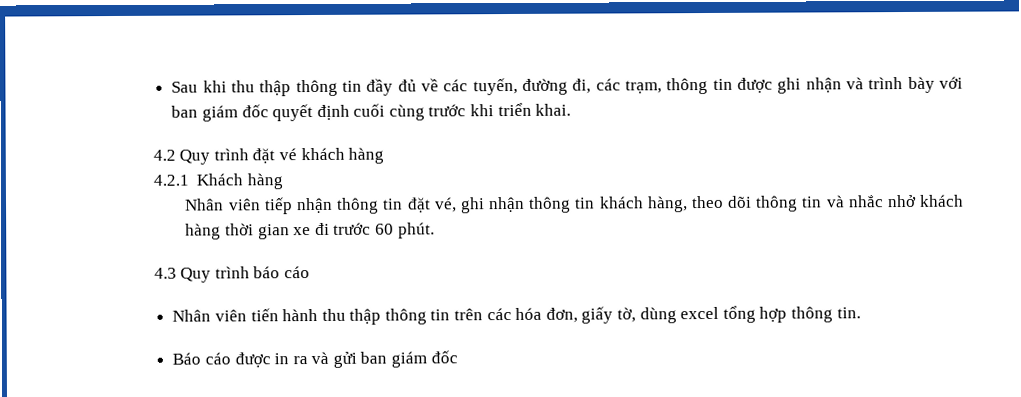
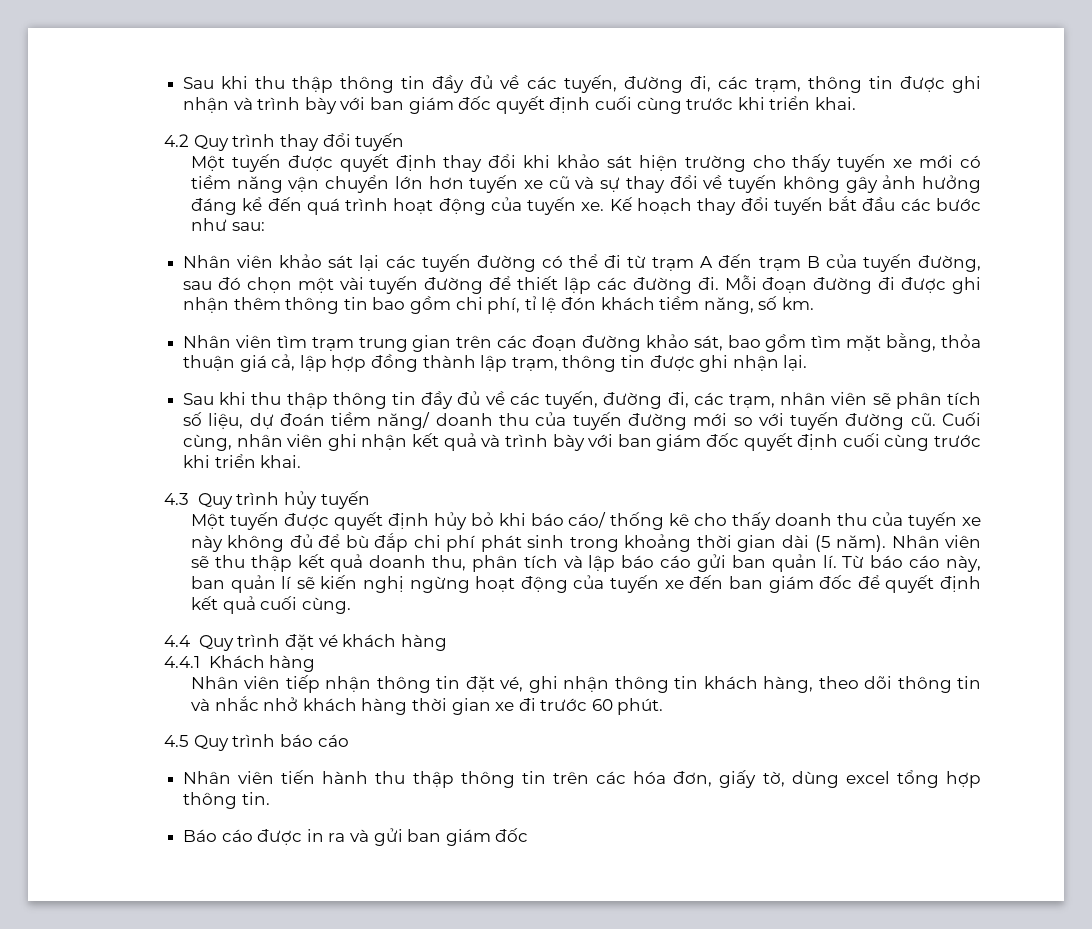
(249, 154) none -> [280,133,405,151] [190,154,981,172] [190,175,982,193] [190,196,982,215] [190,218,265,231] [183,254,982,272] [183,275,981,294] [183,296,814,314] [183,333,981,352] [183,354,808,372] [183,391,981,409] [183,412,981,430] [183,433,982,451] [183,454,302,468] [164,491,370,509] [190,512,981,530] [190,533,981,552] [190,554,981,572] [190,575,982,593] [190,596,351,614] [164,634,281,651] thay đổi tuyến // Một tuyến được quyết định thay đổi khi khảo sát hiện trường cho thấy tuyến xe mới có tiềm năng vận chuyển lớn hơn tuyến xe cũ và sự thay đổi về tuyến không gây ảnh hưởng đáng kể đến quá trình hoạt động của tuyến xe. Kế hoạch thay đổi tuyến bắt đầu các bước như sau: // Nhân viên khảo sát lại các tuyến đường có thể đi từ trạm A đến trạm B của tuyến đường, sau đó chọn một vài tuyến đường để thiết lập các đường đi. Mỗi đoạn đường đi được ghi nhận thêm thông tin bao gồm chi phí, tỉ lệ đón khách tiềm năng, số km. // Nhân viên tìm trạm trung gian trên các đoạn đường khảo sát, bao gồm tìm mặt bằng, thỏa thuận giá cả, lập hợp đồng thành lập trạm, thông tin được ghi nhận lại. // Sau khi thu thập thông tin đầy đủ về các tuyến, đường đi, các trạm, nhân viên sẽ phân tích số liệu, dự đoán tiềm năng/ doanh thu của tuyến đường mới so với tuyến đường cũ. Cuối cùng, nhân viên ghi nhận kết quả và trình bày với ban giám đốc quyết định cuối cùng trước khi triển khai. // 4.3 Quy trình hủy tuyến // Một tuyến được quyết định hủy bỏ khi báo cáo/ thống kê cho thấy doanh thu của tuyến xe này không đủ để bù đắp chi phí phát sinh trong khoảng thời gian dài (5 năm). Nhân viên sẽ thu thập kết quả doanh thu, phân tích và lập báo cáo gửi ban quản lí. Từ báo cáo này, ban quản lí sẽ kiến nghị ngừng hoạt động của tuyến xe đến ban giám đốc để quyết định kết quả cuối cùng. // 4.4 Quy trình
[152,174,189,186] 4.2.1 -> [164,656,201,668] 4.4.1
[153,267,177,279] 4.3 -> [164,735,190,747] 4.5

